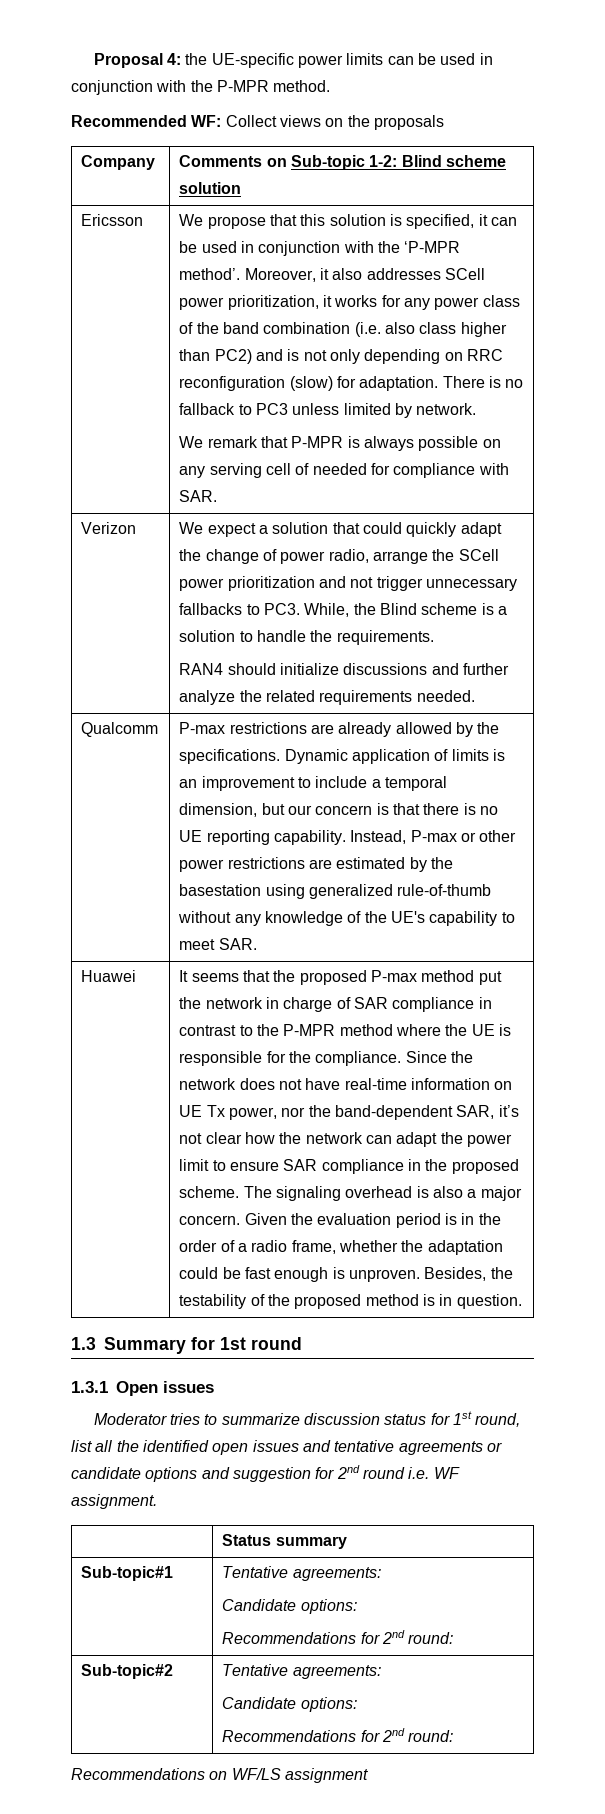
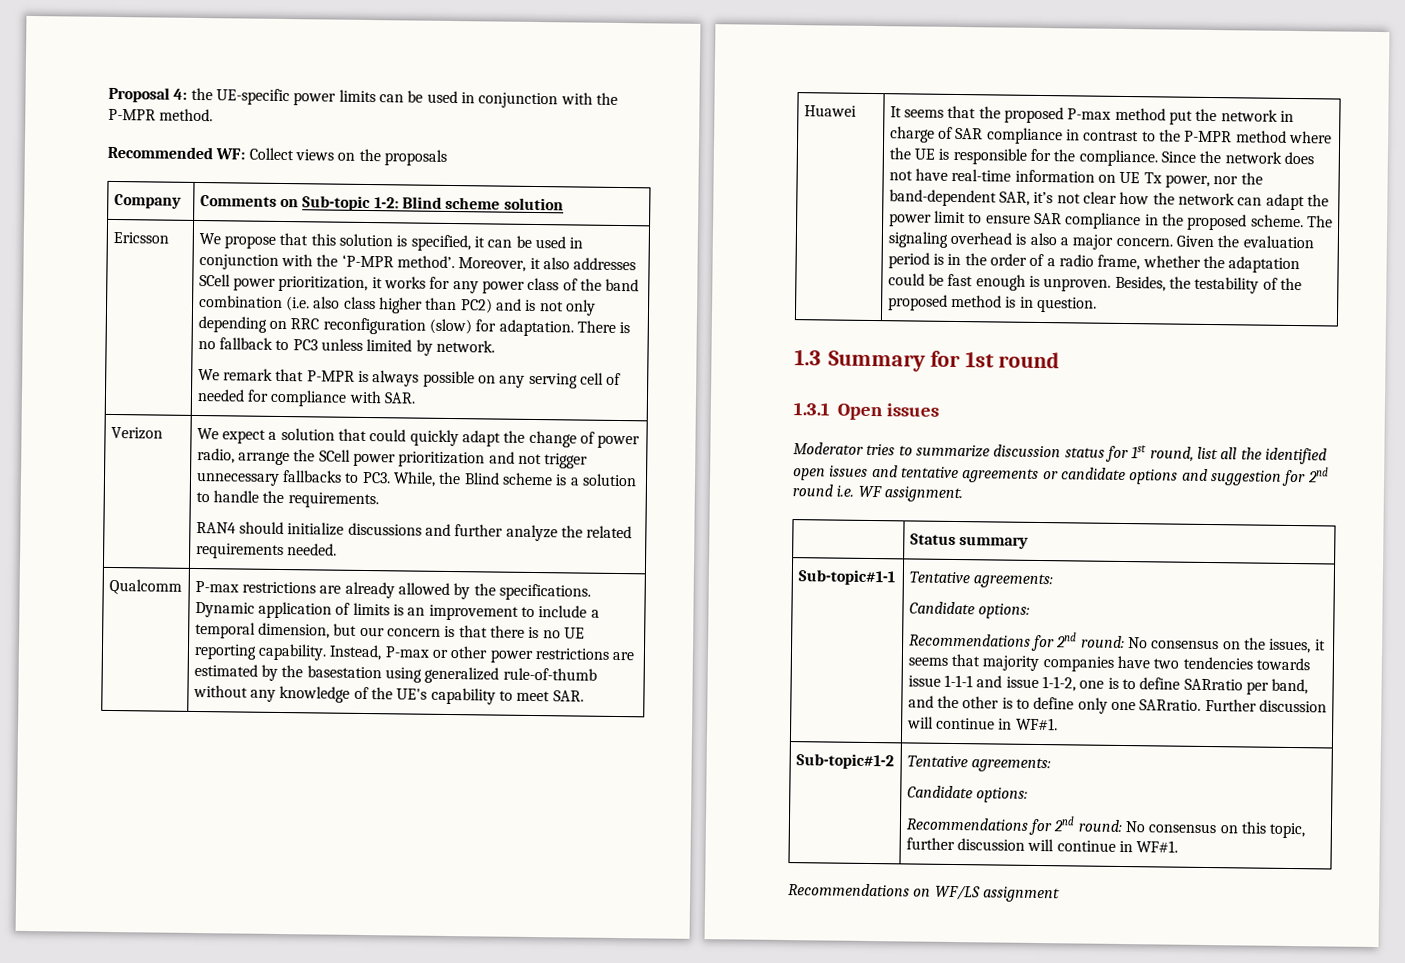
[81,1566,174,1581] [222,1566,381,1581] [222,1599,357,1614] [222,1630,454,1644] [81,1664,174,1679] [222,1664,381,1679] [222,1697,357,1712] [222,1728,454,1742] Sub-topic#1 | Tentative agreements: // Candidate options: // Recommendations for 2nd round: // Sub-topic#2 | Tentative agreements: // Candidate options: // Recommendations for 2nd round: -> [797,569,895,586] [908,571,1054,589] [908,601,1031,619] [908,632,1326,654] [907,653,1310,672] [907,674,1309,695] [907,695,1327,714] [906,716,1058,731] [795,753,894,770] [906,755,1052,773] [906,785,1029,803] [905,816,1306,839] [905,837,1179,853] Sub-topic#1-1 | Tentative agreements: // Candidate options: // Recommendations for 2nd round: No consensus on the issues, it seems that majority companies have two tendencies towards issue 1-1-1 and issue 1-1-2, one is to define SARratio per band, and the other is to define only one SARratio. Further discussion will continue in WF#1. // Sub-topic#1-2 | Tentative agreements: // Candidate options: // Recommendations for 2nd round: No consensus on this topic, further discussion will continue in WF#1.

